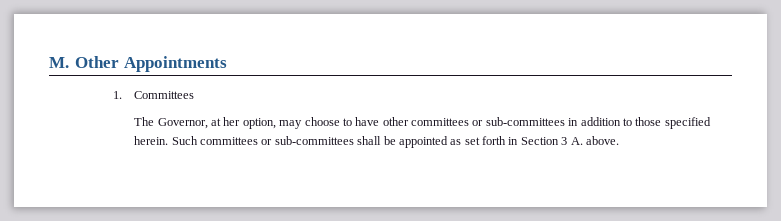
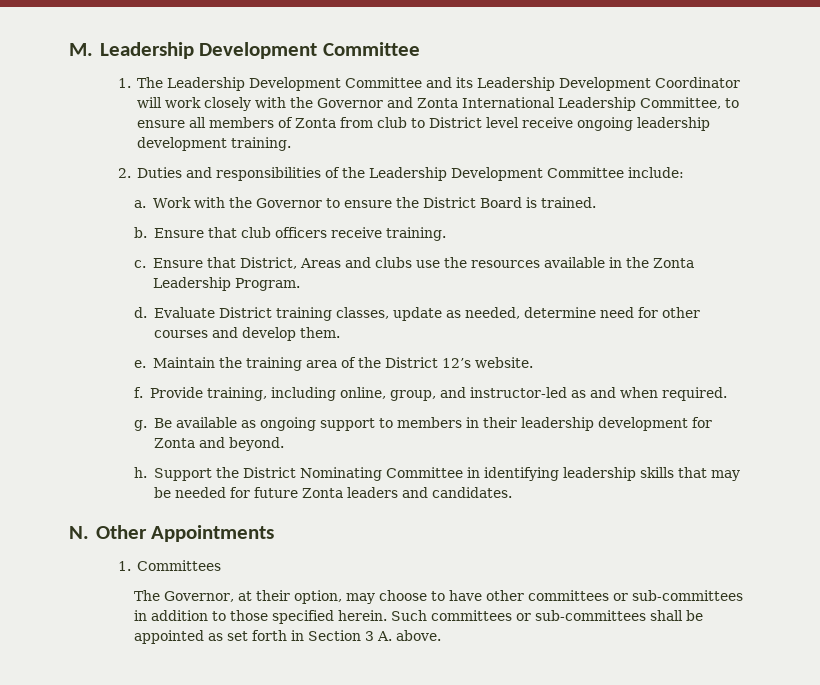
(69, 62) none -> [99,42,420,59] [117,77,741,91] [137,97,740,111] [137,117,711,131] [137,137,292,151] [117,167,685,181] [133,197,596,208] [133,227,446,241] [133,257,694,269] [152,277,300,291] [133,307,700,321] [153,327,340,341] [133,357,533,371] [133,387,728,401] [133,417,712,431] [153,437,284,451] [133,467,740,481] [153,487,512,498] [69,526,89,539] Leadership Development Committee // 1. The Leadership Development Committee and its Leadership Development Coordinator will work closely with the Governor and Zonta International Leadership Committee, to ensure all members of Zonta from club to District level receive ongoing leadership development training. // 2. Duties and responsibilities of the Leadership Development Committee include: // a. Work with the Governor to ensure the District Board is trained. // b. Ensure that club officers receive training. // c. Ensure that District, Areas and clubs use the resources available in the Zonta Leadership Program. // d. Evaluate District training classes, update as needed, determine need for other courses and develop them. // e. Maintain the training area of the District 12’s website. // f. Provide training, including online, group, and instructor-led as and when required. // g. Be available as ongoing support to members in their leadership development for Zonta and beyond. // h. Support the District Nominating Committee in identifying leadership skills that may be needed for future Zonta leaders and candidates. // N.
[223,117,241,126] her -> [255,590,290,601] their

